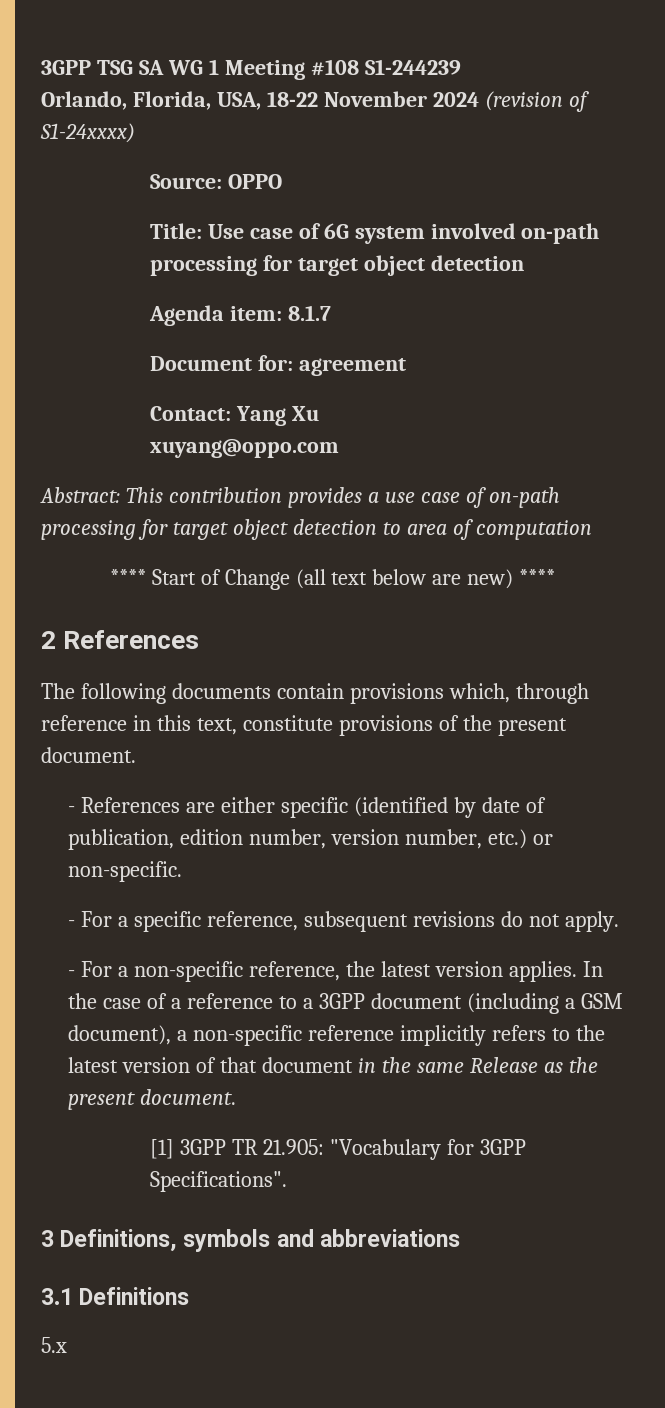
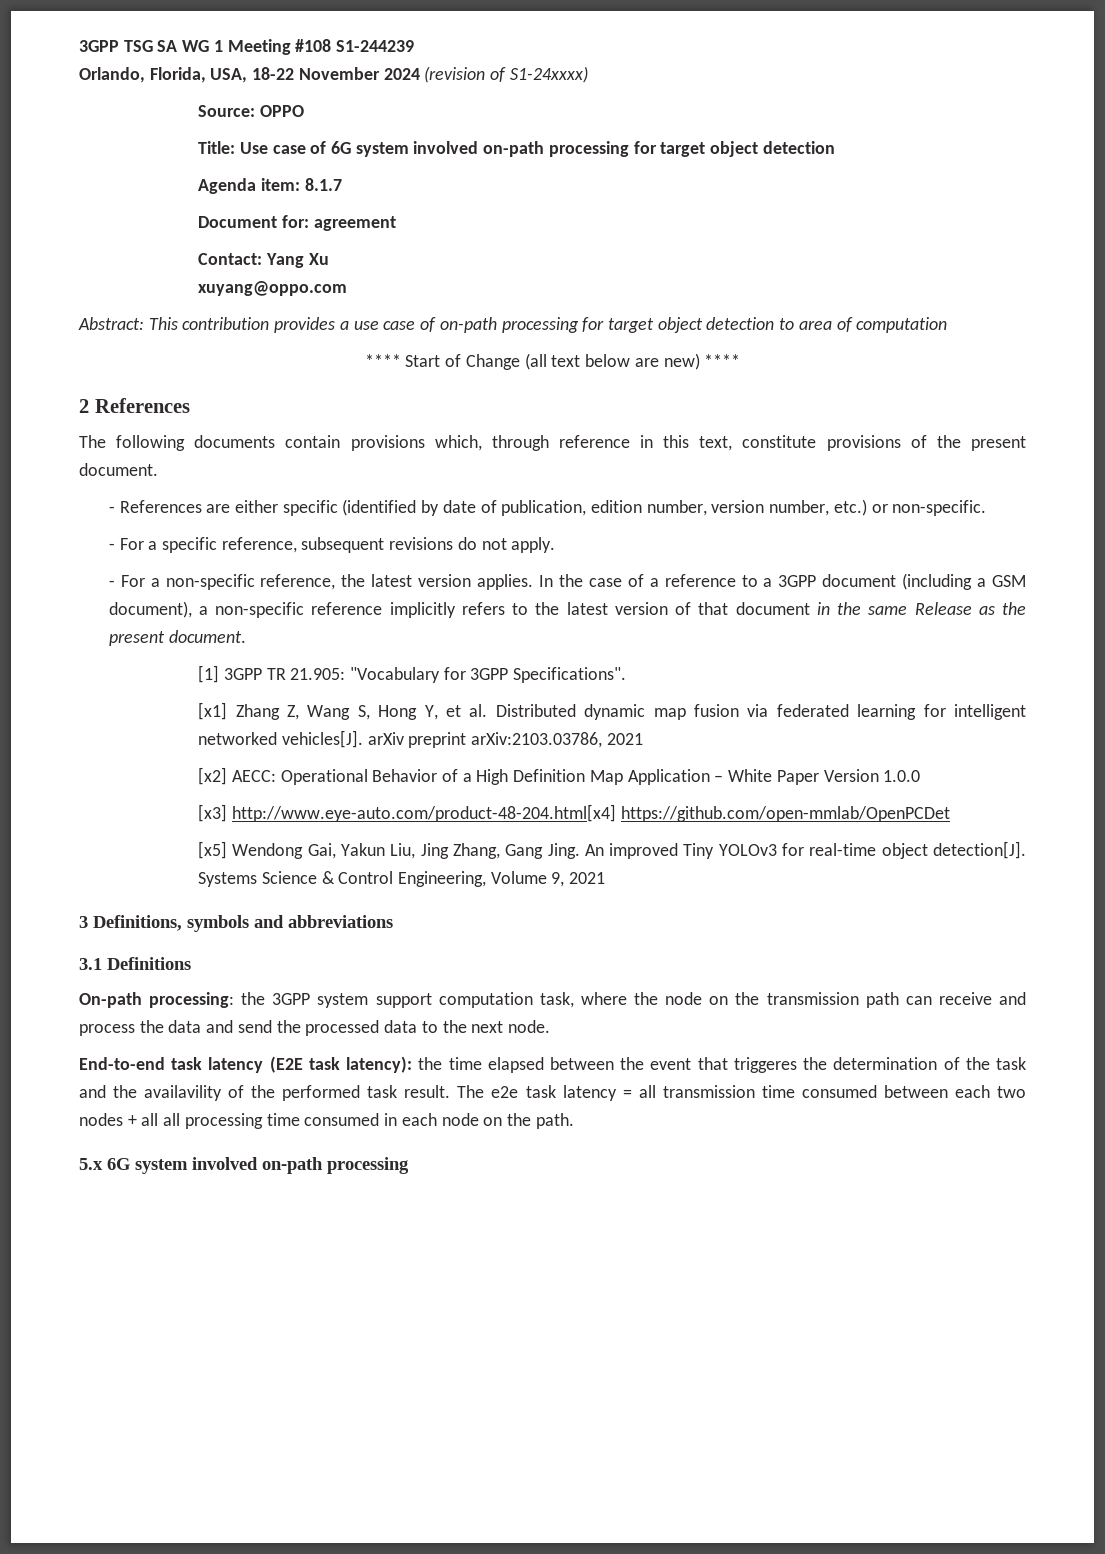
(287, 1181) none -> [198,702,1026,720] [198,730,643,748] [198,767,921,785] [198,804,950,822] [198,841,1027,859] [198,871,606,887] // [x1] Zhang Z, Wang S, Hong Y, et al. Distributed dynamic map fusion via federated learning for intelligent networked vehicles[J]. arXiv preprint arXiv:2103.03786, 2021 // [x2] AECC: Operational Behavior of a High Definition Map Application – White Paper Version 1.0.0 // [x3] http://www.eye-auto.com/product-48-204.html[x4] https://github.com/open-mmlab/OpenPCDet // [x5] Wendong Gai, Yakun Liu, Jing Zhang, Gang Jing. An improved Tiny YOLOv3 for real-time object detection[J]. Systems Science & Control Engineering, Volume 9, 2021
[41,1337,67,1353] 5.x -> [79,992,1026,1008] [79,1020,550,1036] [79,1056,1026,1073] [79,1085,1027,1101] [79,1113,574,1129] [79,1157,409,1174] On-path processing: the 3GPP system support computation task, where the node on the transmission path can receive and process the data and send the processed data to the next node. // End-to-end task latency (E2E task latency): the time elapsed between the event that triggeres the determination of the task and the availavility of the performed task result. The e2e task latency = all transmission time consumed between each two nodes + all all processing time consumed in each node on the path. // 5.x 6G system involved on-path processing

